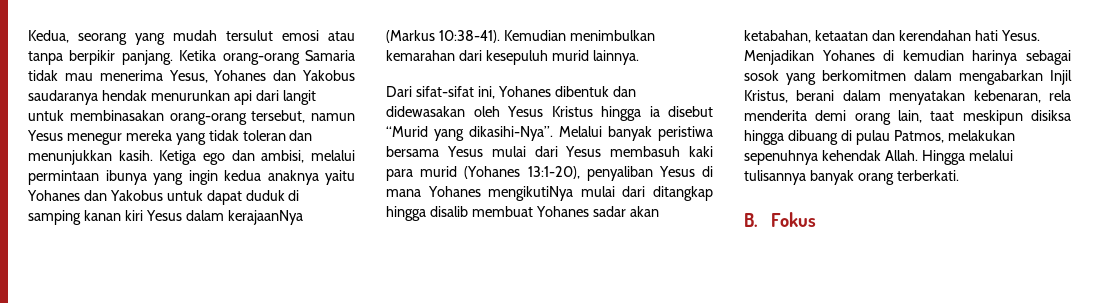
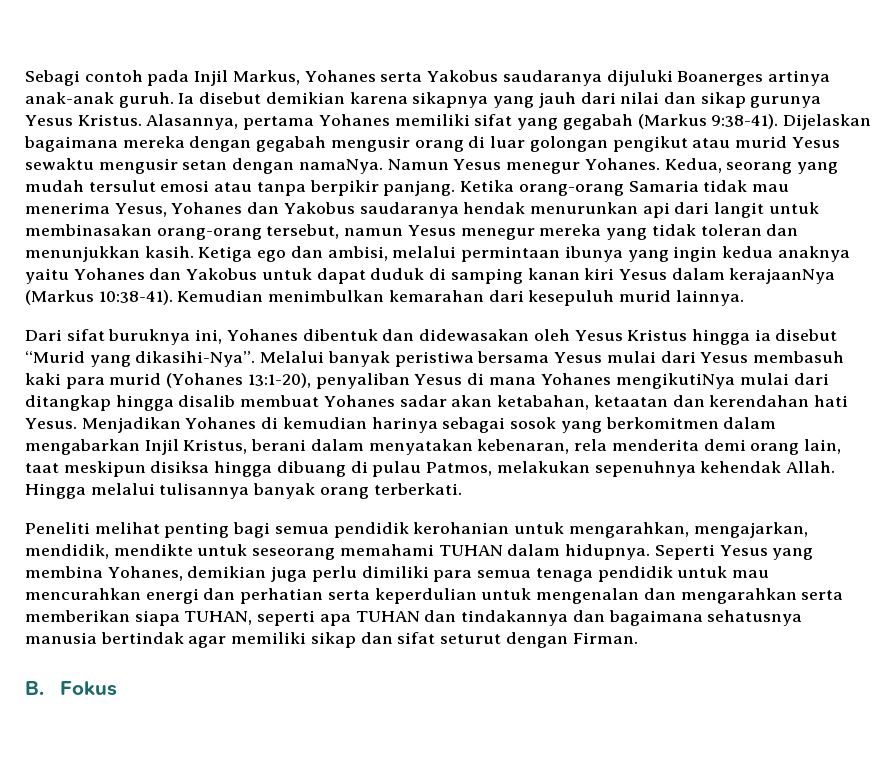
(28, 36) none -> [25,70,830,86] [25,92,822,108] [25,114,871,130] [24,136,840,152] [25,158,660,174] Sebagi contoh pada Injil Markus, Yohanes serta Yakobus saudaranya dijuluki Boanerges artinya anak-anak guruh. Ia disebut demikian karena sikapnya yang jauh dari nilai dan sikap gurunya Yesus Kristus. Alasannya, pertama Yohanes memiliki sifat yang gegabah (Markus 9:38-41). Dijelaskan bagaimana mereka dengan gegabah mengusir orang di luar golongan pengikut atau murid Yesus sewaktu mengusir setan dengan namaNya. Namun Yesus menegur Yohanes.
[415,86,474,97] sifat-sifat -> [66,329,191,345] sifat buruknya
(959, 175) none -> [25,522,808,538] [25,544,814,560] [25,566,769,582] [25,588,844,604] [25,610,803,626] [25,632,638,648] // Peneliti melihat penting bagi semua pendidik kerohanian untuk mengarahkan, mengajarkan, mendidik, mendikte untuk seseorang memahami TUHAN dalam hidupnya. Seperti Yesus yang membina Yohanes, demikian juga perlu dimiliki para semua tenaga pendidik untuk mau mencurahkan energi dan perhatian serta keperdulian untuk mengenalan dan mengarahkan serta memberikan siapa TUHAN, seperti apa TUHAN dan tindakannya dan bagaimana sehatusnya manusia bertindak agar memiliki sikap dan sifat seturut dengan Firman.

